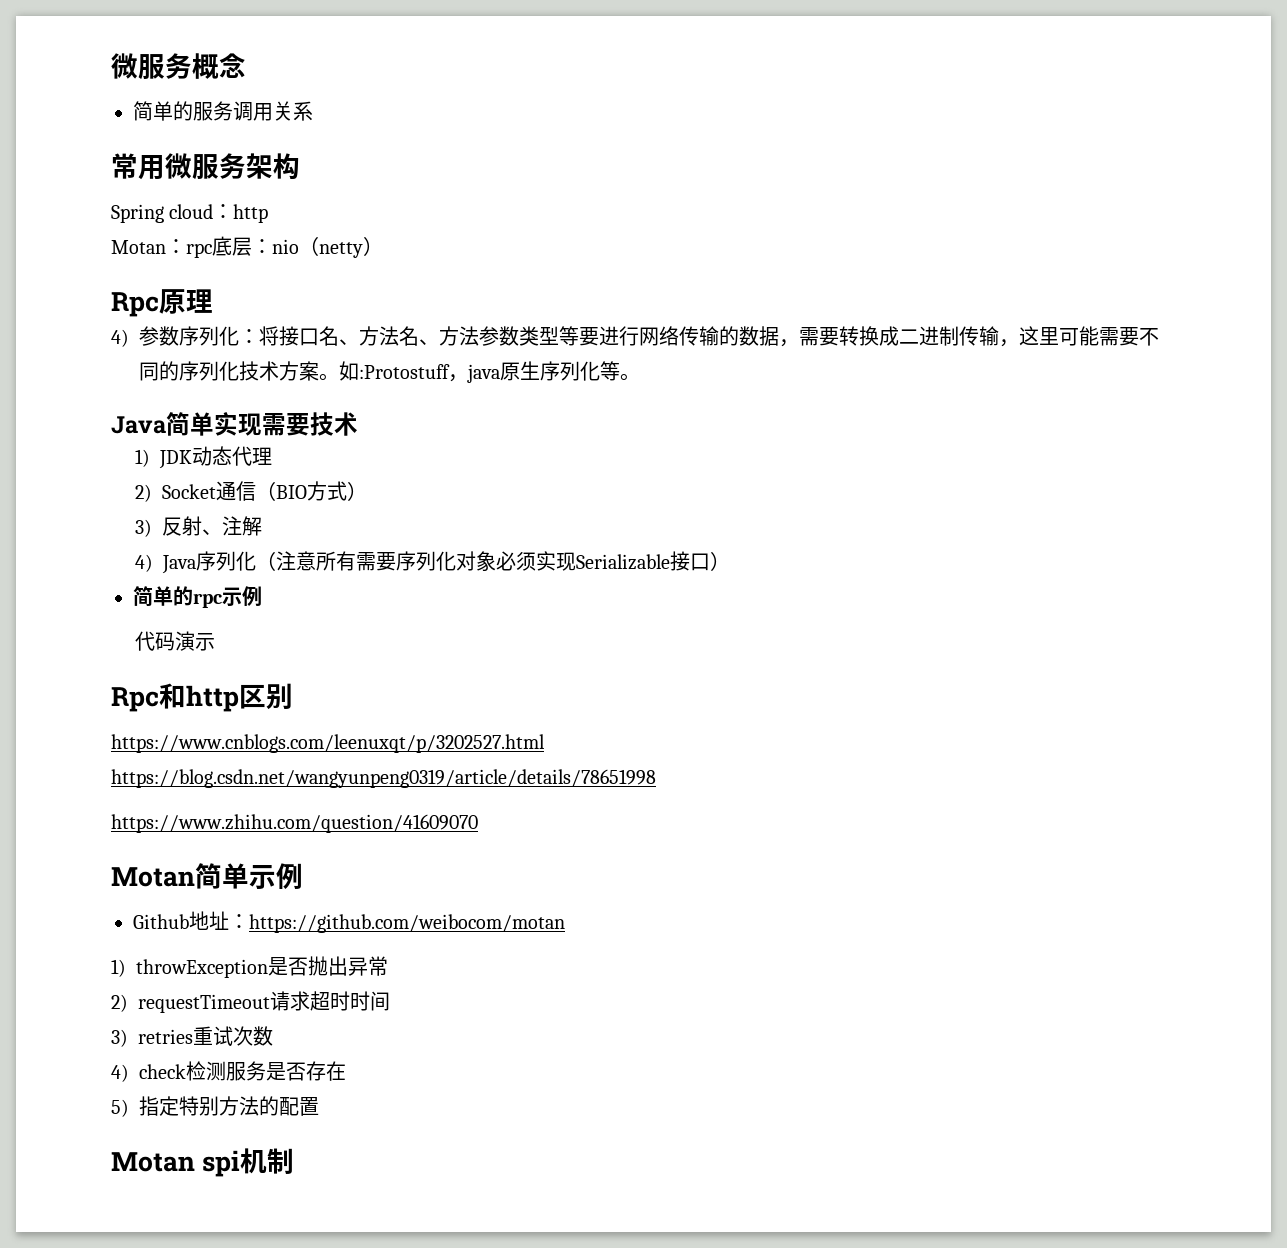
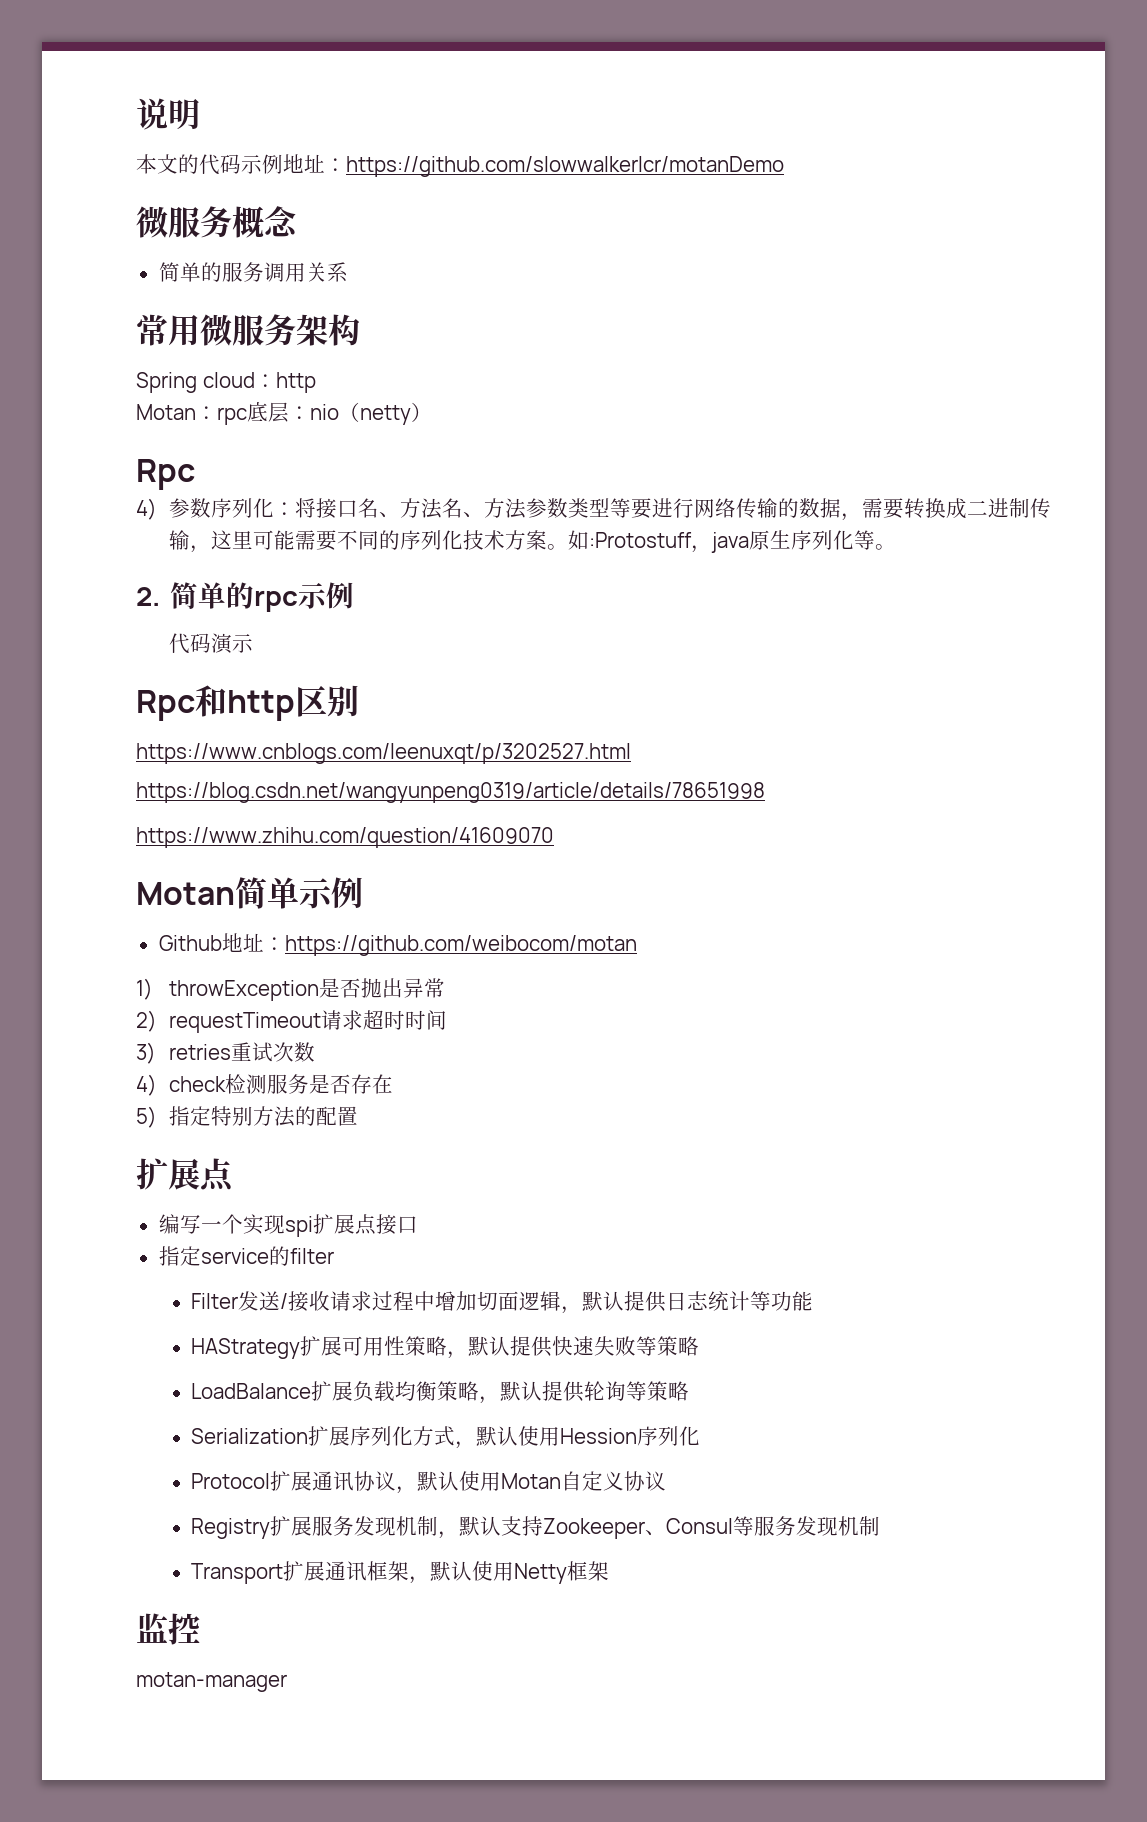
(111, 66) none -> [136,98,200,130] [136,154,784,177] 说明 // 本文的代码示例地址：https://github.com/slowwalkerlcr/motanDemo //
[159,289,213,314] 原理 -> (195, 474) none
[111,412,358,436] [134,446,272,469] [134,481,367,502] [134,516,262,537] [134,551,730,574] Java简单实现需要技术 // 1) JDK动态代理 // 2) Socket通信（BIO方式） // 3)反射、注解 // 4) Java序列化（注意所有需要序列化对象必须实现Serializable接口） // -> [136,587,160,606] 2.
[111,1148,295,1177] Motan spi机制 -> [136,1158,234,1192] [158,1214,418,1237] [158,1246,334,1266] [191,1291,814,1314] [191,1336,700,1359] [191,1381,690,1404] [191,1426,701,1449] [191,1471,667,1494] [191,1516,881,1539] [191,1561,610,1584] [136,1613,200,1645] [136,1672,287,1692] 扩展点 // 编写一个实现spi扩展点接口 // 指定service的filter // Filter发送/接收请求过程中增加切面逻辑，默认提供日志统计等功能 // HAStrategy扩展可用性策略，默认提供快速失败等策略 // LoadBalance扩展负载均衡策略，默认提供轮询等策略 // Serialization扩展序列化方式，默认使用Hession序列化 // Protocol扩展通讯协议，默认使用Motan自定义协议 // Registry扩展服务发现机制，默认支持Zookeeper、Consul等服务发现机制 // Transport扩展通讯框架，默认使用Netty框架 // 监控 // motan-manager

